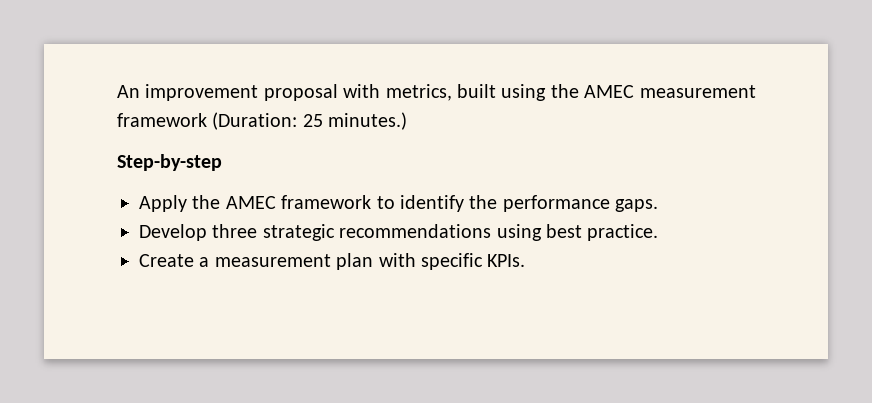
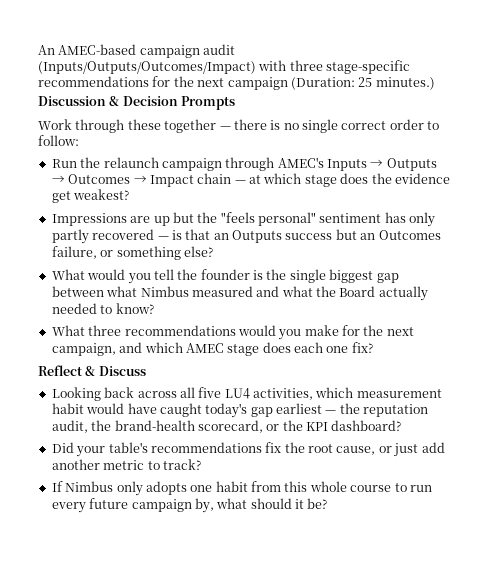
[145,84,756,101] [117,112,408,130] [117,154,222,171] [139,195,659,212] [139,224,659,241] [139,253,526,270] improvement proposal with metrics, built using the AMEC measurement framework (Duration: 25 minutes.) // Step-by-step // Apply the AMEC framework to identify the performance gaps. // Develop three strategic recommendations using best practice. // Create a measurement plan with specific KPIs. -> [58,44,236,58] [38,60,411,74] [38,76,435,90] [38,96,236,110] [38,119,440,133] [38,135,79,146] [51,157,437,171] [51,173,450,187] [51,189,130,203] [51,212,436,227] [51,229,441,244] [51,246,213,260] [51,269,399,284] [51,286,428,301] [51,303,154,314] [51,325,414,340] [51,342,373,356] [38,365,146,376] [51,387,442,401] [51,403,429,418] [51,420,402,433] [51,442,445,457] [51,459,201,470] [51,481,432,496] [51,498,328,513] AMEC-based campaign audit (Inputs/Outputs/Outcomes/Impact) with three stage-specific recommendations for the next campaign (Duration: 25 minutes.) // Discussion & Decision Prompts // Work through these together — there is no single correct order to follow: // Run the relaunch campaign through AMEC's Inputs → Outputs → Outcomes → Impact chain — at which stage does the evidence get weakest? // Impressions are up but the "feels personal" sentiment has only partly recovered — is that an Outputs success but an Outcomes failure, or something else? // What would you tell the founder is the single biggest gap between what Nimbus measured and what the Board actually needed to know? // What three recommendations would you make for the next campaign, and which AMEC stage does each one fix? // Reflect & Discuss // Looking back across all five LU4 activities, which measurement habit would have caught today's gap earliest — the reputation audit, the brand-health scorecard, or the KPI dashboard? // Did your table's recommendations fix the root cause, or just add another metric to track? // If Nimbus only adopts one habit from this whole course to run every future campaign by, what should it be?

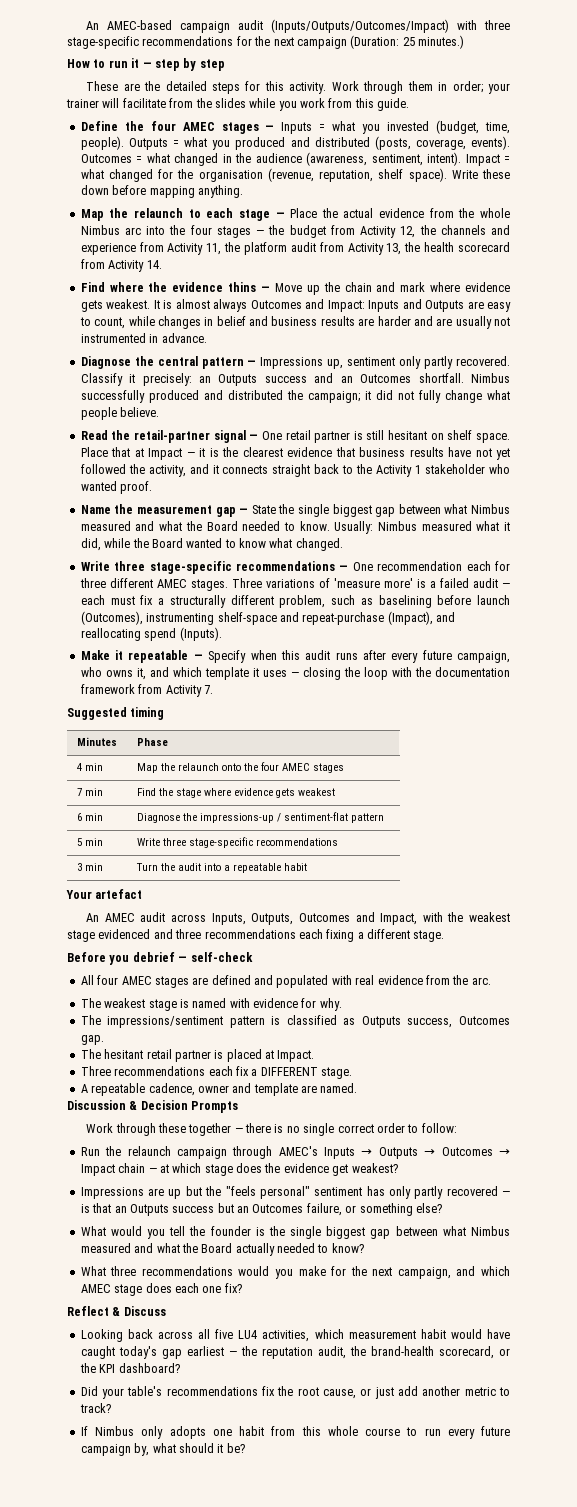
(435, 83) none -> [67,58,225,71] [86,81,510,94] [66,98,410,111] [80,120,510,134] [80,136,510,150] [80,152,511,166] [80,168,511,182] [80,185,243,198] [80,208,510,221] [80,225,510,238] [80,242,511,255] [80,259,162,272] [80,282,511,295] [80,299,511,312] [79,316,510,329] [80,333,207,343] [80,356,511,369] [80,373,511,386] [80,390,510,403] [80,407,160,420] [80,430,510,443] [80,447,510,460] [80,464,510,477] [80,481,153,494] [80,504,511,517] [80,521,510,534] [80,538,343,551] [80,561,510,574] [79,578,511,591] [80,595,510,608] [80,611,455,625] [80,627,222,641] [80,650,511,663] [80,667,511,680] [80,684,213,697] [67,707,165,720] [76,737,117,746] [136,738,168,746] [76,763,103,771] [136,762,344,773] [76,788,103,796] [136,788,335,798] [76,813,103,821] [136,812,384,823] [76,838,103,846] [136,837,338,848] [76,863,103,871] [135,863,307,873] [66,889,143,899] [86,912,510,925] [67,929,445,942] [67,952,253,965] [80,975,491,988] [80,998,342,1011] [80,1015,510,1028] [80,1035,104,1045] [80,1049,315,1062] [80,1066,352,1079] [80,1083,358,1096] // How to run it — step by step // These are the detailed steps for this activity. Work through them in order; your trainer will facilitate from the slides while you work from this guide. // Define the four AMEC stages — Inputs = what you invested (budget, time, people). Outputs = what you produced and distributed (posts, coverage, events). Outcomes = what changed in the audience (awareness, sentiment, intent). Impact = what changed for the organisation (revenue, reputation, shelf space). Write these down before mapping anything. // Map the relaunch to each stage — Place the actual evidence from the whole Nimbus arc into the four stages — the budget from Activity 12, the channels and experience from Activity 11, the platform audit from Activity 13, the health scorecard from Activity 14. // Find where the evidence thins — Move up the chain and mark where evidence gets weakest. It is almost always Outcomes and Impact: Inputs and Outputs are easy to count, while changes in belief and business results are harder and are usually not instrumented in advance. // Diagnose the central pattern — Impressions up, sentiment only partly recovered. Classify it precisely: an Outputs success and an Outcomes shortfall. Nimbus successfully produced and distributed the campaign; it did not fully change what people believe. // Read the retail-partner signal — One retail partner is still hesitant on shelf space. Place that at Impact — it is the clearest evidence that business results have not yet followed the activity, and it connects straight back to the Activity 1 stakeholder who wanted proof. // Name the measurement gap — State the single biggest gap between what Nimbus measured and what the Board needed to know. Usually: Nimbus measured what it did, while the Board wanted to know what changed. // Write three stage-specific recommendations — One recommendation each for three different AMEC stages. Three variations of 'measure more' is a failed audit — each must fix a structurally different problem, such as baselining before launch (Outcomes), instrumenting shelf-space and repeat-purchase (Impact), and reallocating spend (Inputs). // Make it repeatable — Specify when this audit runs after every future campaign, who owns it, and which template it uses — closing the loop with the documentation framework from Activity 7. // Suggested timing // Minutes | Phase // 4 min | Map the relaunch onto the four AMEC stages // 7 min | Find the stage where evidence gets weakest // 6 min | Diagnose the impressions-up / sentiment-flat pattern // 5 min | Write three stage-specific recommendations // 3 min | Turn the audit into a repeatable habit // Your artefact // An AMEC audit across Inputs, Outputs, Outcomes and Impact, with the weakest stage evidenced and three recommendations each fixing a different stage. // Before you debrief — self-check // All four AMEC stages are defined and populated with real evidence from the arc. // The weakest stage is named with evidence for why. // The impressions/sentiment pattern is classified as Outputs success, Outcomes gap. // The hesitant retail partner is placed at Impact. // Three recommendations each fix a DIFFERENT stage. // A repeatable cadence, owner and template are named.

